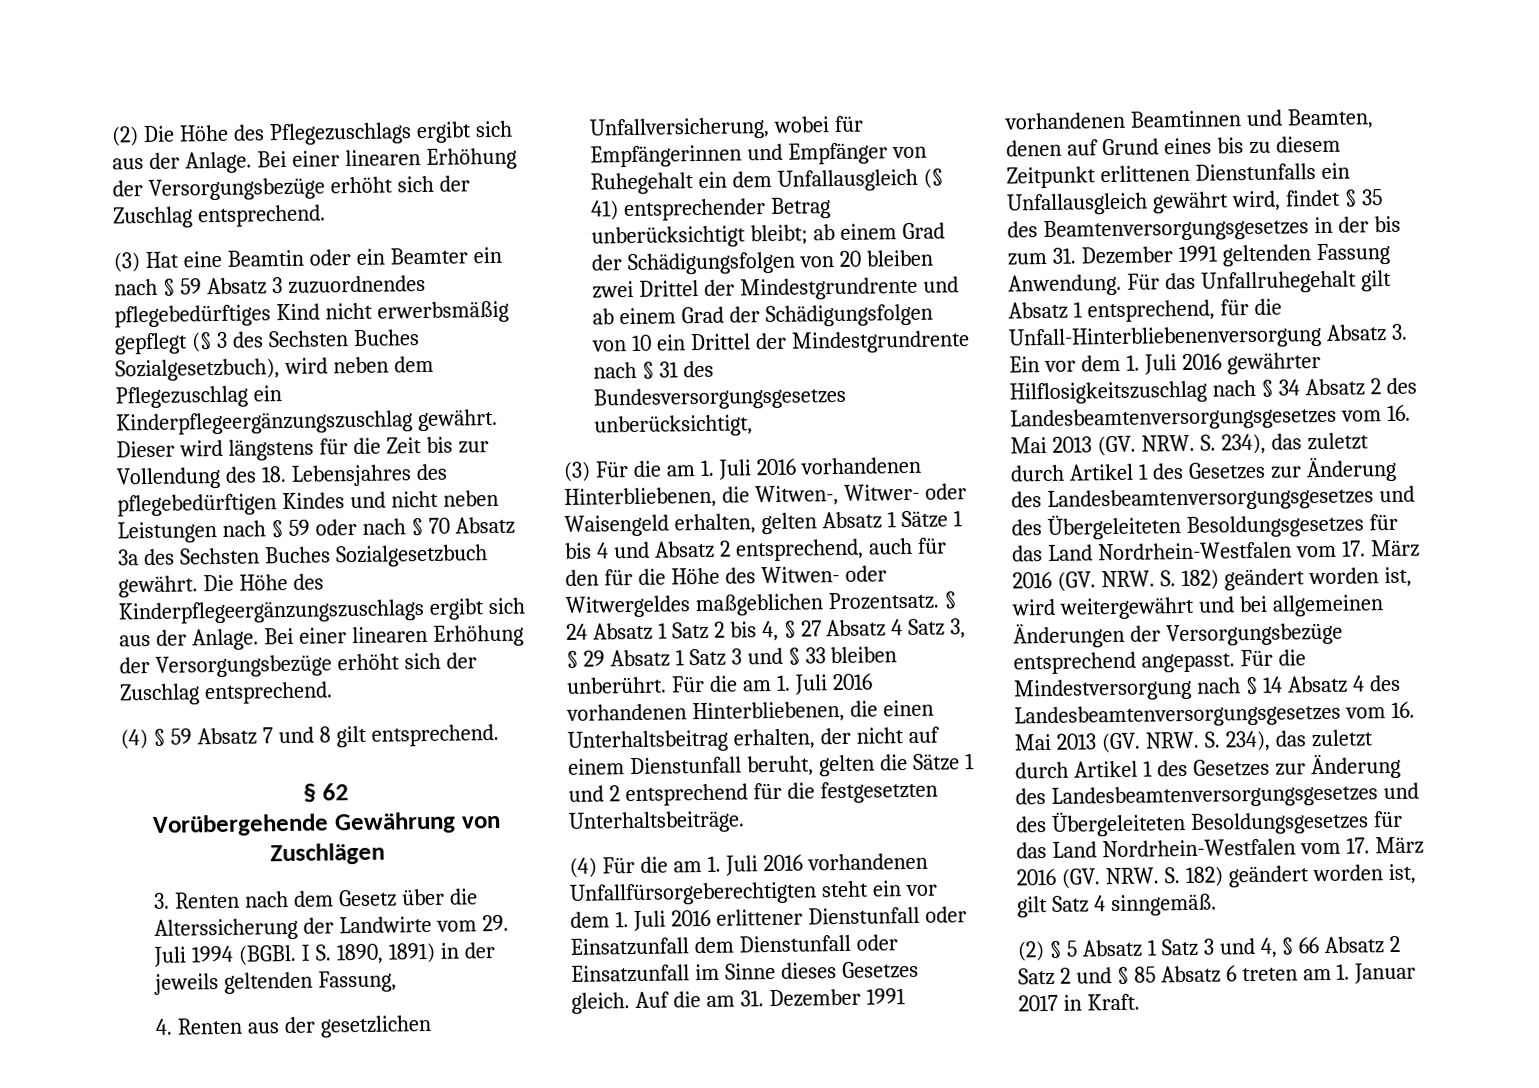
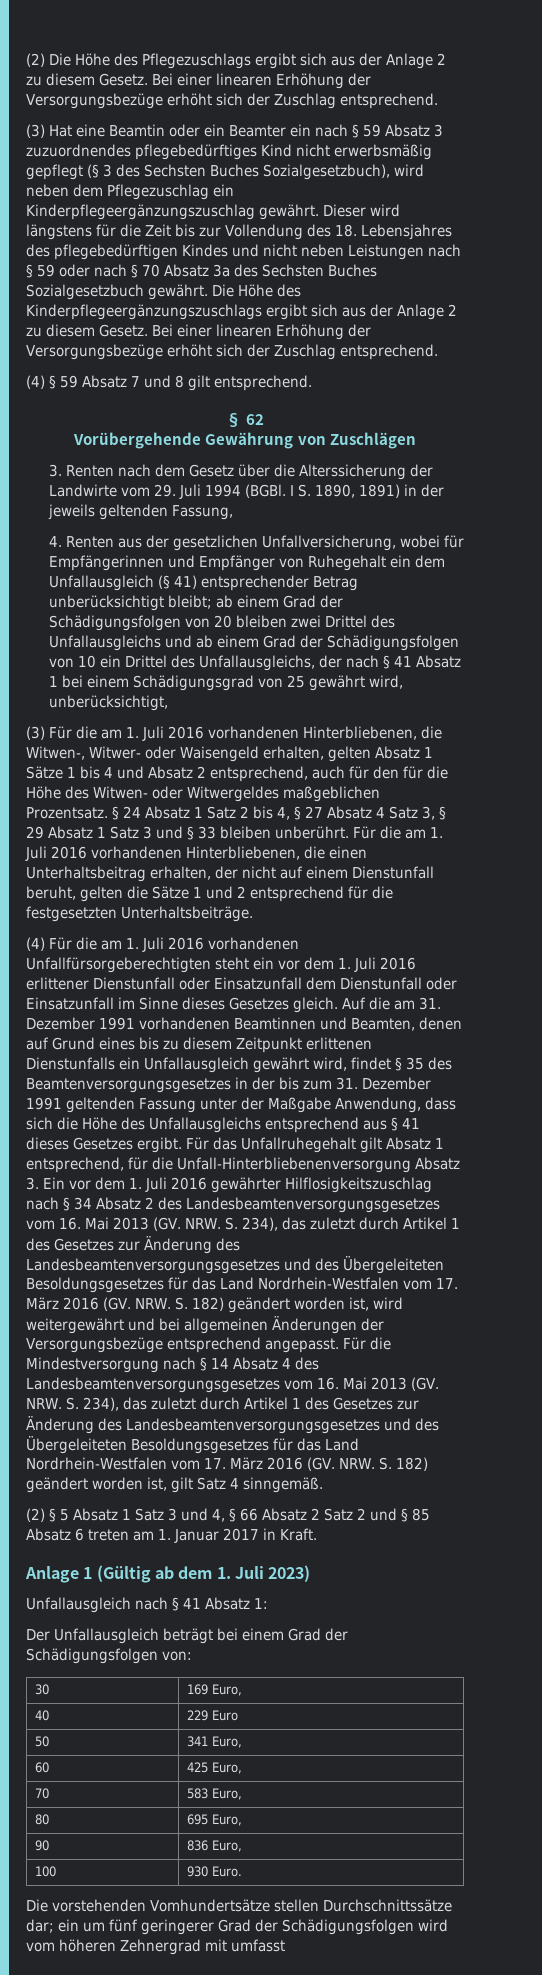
[184,151,252,174] Anlage. -> [386,53,446,69] [26,73,148,86] Anlage 2 zu diesem Gesetz.
[191,628,259,651] Anlage. -> [397,304,457,320] [26,324,148,337] Anlage 2 zu diesem Gesetz.
[704,276,919,301] der Mindestgrundrente -> [370,615,395,628] [48,635,161,651] des Unfallausgleichs
[755,330,970,354] [593,360,715,380] [593,385,848,411] der Mindestgrundrente nach § 31 des Bundesversorgungsgesetzes -> [170,655,461,671] [48,675,403,691] des Unfallausgleichs, der nach § 41 Absatz 1 bei einem Schädigungsgrad von 25 gewährt wird,
[1008,273,1122,297] Anwendung. -> [199,1097,456,1113] [26,1117,420,1133] [26,1137,182,1153] unter der Maßgabe Anwendung, dass sich die Höhe des Unfallausgleichs entsprechend aus § 41 dieses Gesetzes ergibt.
(1140, 1002) none -> [25,1565,311,1583] [26,1597,268,1613] [26,1628,348,1644] [26,1648,192,1664] [34,1684,49,1695] [186,1684,242,1696] [34,1710,49,1721] [186,1710,238,1721] [34,1736,49,1747] [186,1736,242,1748] [34,1762,49,1773] [186,1762,242,1774] [34,1788,49,1799] [186,1788,242,1800] [34,1814,49,1825] [186,1814,242,1826] [34,1840,49,1851] [186,1840,242,1852] [34,1866,56,1877] [186,1866,242,1877] [26,1899,452,1912] [26,1919,448,1935] [26,1939,285,1955] // Anlage 1 (Gültig ab dem 1. Juli 2023) // Unfallausgleich nach § 41 Absatz 1: // Der Unfallausgleich beträgt bei einem Grad der Schädigungsfolgen von: // 30 | 169 Euro, // 40 | 229 Euro // 50 | 341 Euro, // 60 | 425 Euro, // 70 | 583 Euro, // 80 | 695 Euro, // 90 | 836 Euro, // 100 | 930 Euro. // Die vorstehenden Vomhundertsätze stellen Durchschnittssätze dar; ein um fünf geringerer Grad der Schädigungsfolgen wird vom höheren Zehnergrad mit umfasst

